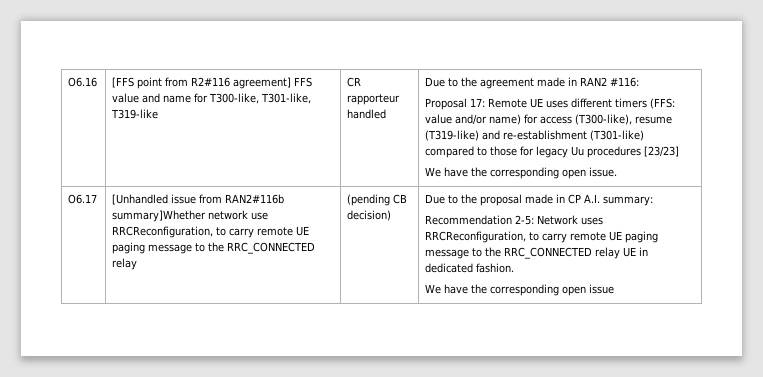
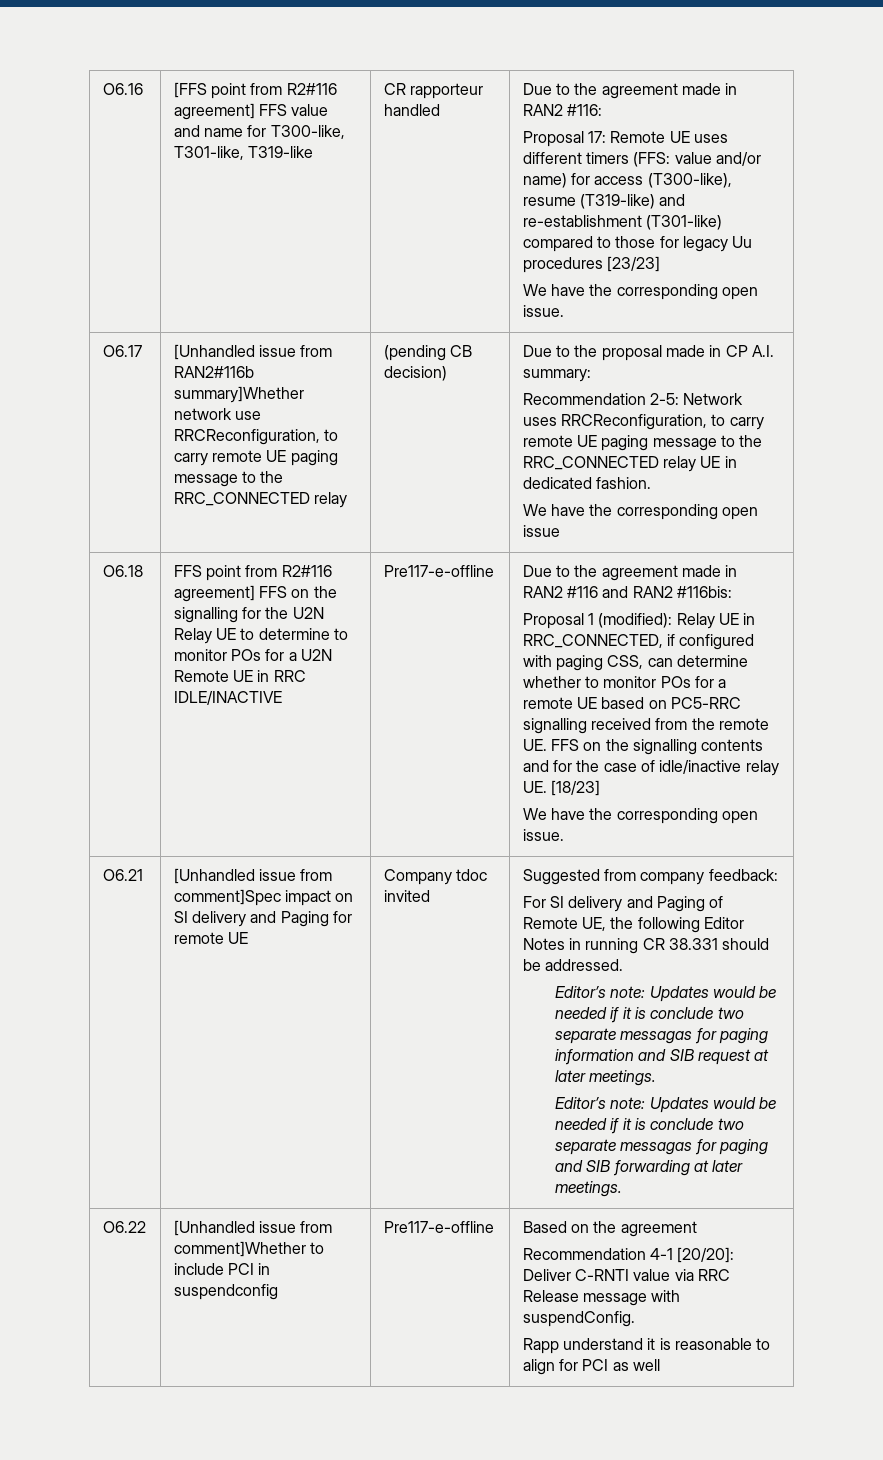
(615, 289) none -> [102,565,143,577] [173,565,332,581] [173,585,337,602] [173,607,324,623] [173,628,348,644] [173,649,332,661] [173,670,306,682] [173,691,282,705] [383,565,494,577] [522,565,738,581] [522,586,732,598] [522,613,756,629] [522,634,755,650] [522,655,748,671] [522,676,727,688] [522,697,741,709] [522,718,769,734] [522,739,764,755] [522,760,779,776] [522,780,600,796] [522,808,758,824] [522,829,564,841] [102,869,143,881] [173,868,333,884] [173,889,354,906] [173,911,352,927] [173,932,248,944] [383,869,487,885] [383,890,430,902] [522,869,778,885] [522,896,724,912] [522,917,744,933] [522,938,770,954] [522,959,623,971] [555,986,777,1002] [555,1007,744,1023] [555,1028,768,1044] [555,1049,770,1065] [555,1070,657,1086] [555,1097,777,1113] [555,1118,744,1134] [555,1139,768,1155] [555,1160,744,1176] [555,1181,623,1197] [102,1221,146,1233] [173,1220,333,1236] [173,1241,324,1257] [173,1263,271,1275] [173,1284,278,1300] [383,1221,494,1233] [522,1221,697,1237] [522,1247,735,1263] [522,1269,730,1281] [522,1290,681,1306] [522,1311,635,1327] [522,1338,771,1354] [522,1359,660,1375] // O6.18 | FFS point from R2#116 agreement] FFS on the signalling for the U2N Relay UE to determine to monitor POs for a U2N Remote UE in RRC IDLE/INACTIVE | Pre117-e-offline | Due to the agreement made in RAN2 #116 and RAN2 #116bis: // Proposal 1 (modified): Relay UE in RRC_CONNECTED, if configured with paging CSS, can determine whether to monitor POs for a remote UE based on PC5-RRC signalling received from the remote UE. FFS on the signalling contents and for the case of idle/inactive relay UE. [18/23] // We have the corresponding open issue. // O6.21 | [Unhandled issue from comment]Spec impact on SI delivery and Paging for remote UE | Company tdoc invited | Suggested from company feedback: // For SI delivery and Paging of Remote UE, the following Editor Notes in running CR 38.331 should be addressed. // Editor’s note: Updates would be needed if it is conclude two separate messagas for paging information and SIB request at later meetings. // Editor’s note: Updates would be needed if it is conclude two separate messagas for paging and SIB forwarding at later meetings. // O6.22 | [Unhandled issue from comment]Whether to include PCI in suspendconfig | Pre117-e-offline | Based on the agreement // Recommendation 4-1 [20/20]: Deliver C-RNTI value via RRC Release message with suspendConfig. // Rapp understand it is reasonable to align for PCI as well

